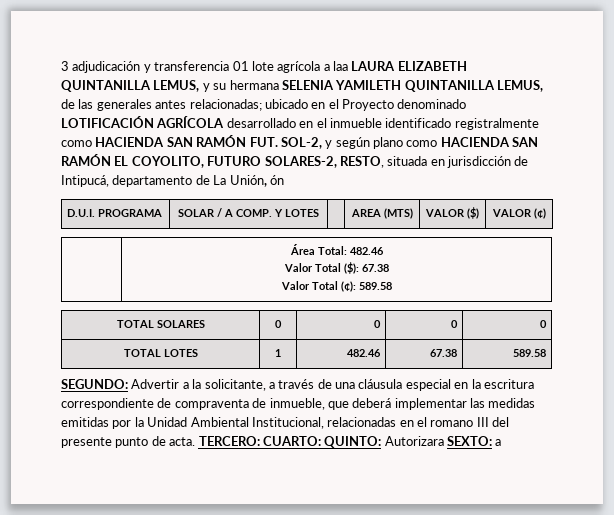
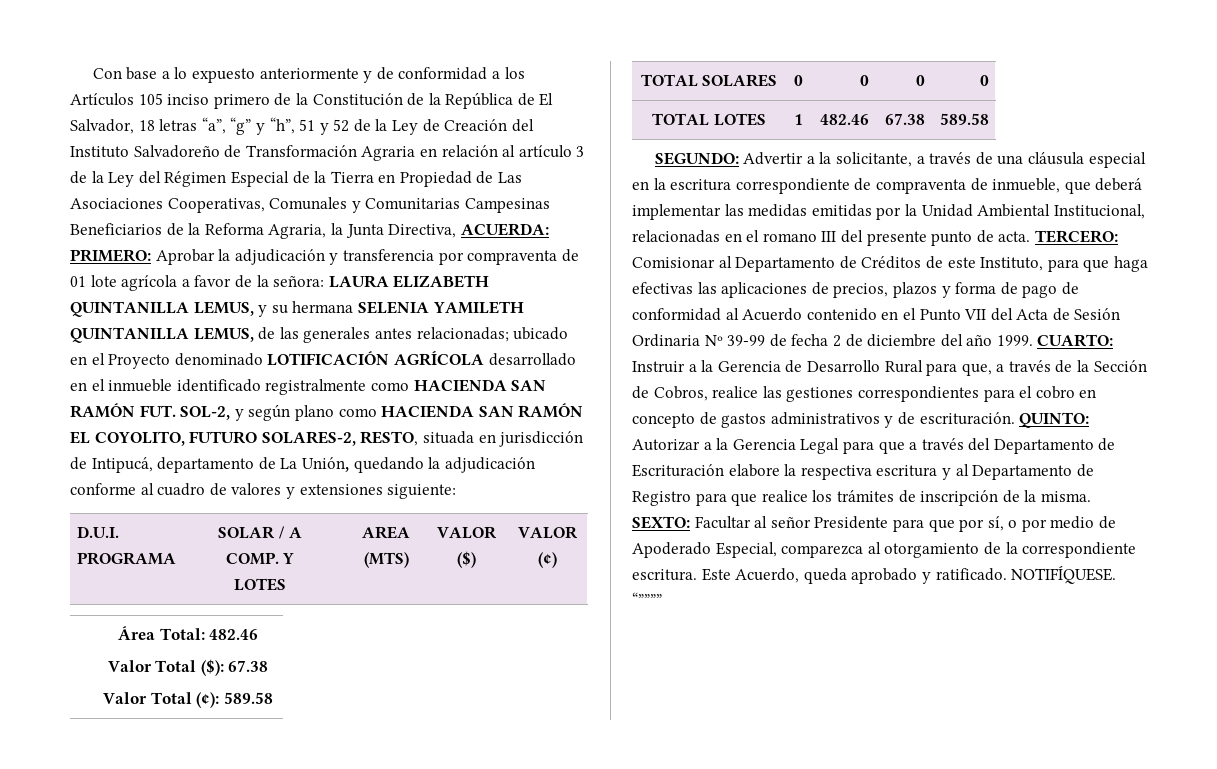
[61,61,348,73] 3 adjudicación y transferencia 01 lote agrícola a laa -> [92,67,525,83] [70,92,554,109] [70,117,534,135] [70,145,585,161] [70,171,523,187] [70,197,550,213] [70,223,549,239] [70,249,579,265] [70,275,325,291] Con base a lo expuesto anteriormente y de conformidad a los Artículos 105 inciso primero de la Constitución de la República de El Salvador, 18 letras “a”, “g” y “h”, 51 y 52 de la Ley de Creación del Instituto Salvadoreño de Transformación Agraria en relación al artículo 3 de la Ley del Régimen Especial de la Tierra en Propiedad de Las Asociaciones Cooperativas, Comunales y Comunitarias Campesinas Beneficiarios de la Reforma Agraria, la Junta Directiva, ACUERDA: PRIMERO: Aprobar la adjudicación y transferencia por compraventa de 01 lote agrícola a favor de la señora:
[269,175,284,185] ón -> [353,457,535,473] [70,483,457,499] quedando la adjudicación conforme al cuadro de valores y extensiones siguiente:
[262,436,502,448] CUARTO: QUINTO: Autorizara SEXTO: a -> [632,256,1148,272] [632,282,1079,298] [632,308,1121,321] [632,334,1114,347] [632,360,1147,376] [632,386,1097,402] [632,412,1090,428] [632,438,1116,454] [632,464,1094,480] [632,490,1091,506] [632,516,1117,532] [632,542,1137,558] [632,565,1117,584] [632,592,662,606] Comisionar al Departamento de Créditos de este Instituto, para que haga efectivas las aplicaciones de precios, plazos y forma de pago de conformidad al Acuerdo contenido en el Punto VII del Acta de Sesión Ordinaria Nº 39-99 de fecha 2 de diciembre del año 1999. CUARTO: Instruir a la Gerencia de Desarrollo Rural para que, a través de la Sección de Cobros, realice las gestiones correspondientes para el cobro en concepto de gastos administrativos y de escrituración. QUINTO: Autorizar a la Gerencia Legal para que a través del Departamento de Escrituración elabore la respectiva escritura y al Departamento de Registro para que realice los trámites de inscripción de la misma. SEXTO: Facultar al señor Presidente para que por sí, o por medio de Apoderado Especial, comparezca al otorgamiento de la correspondiente escritura. Este Acuerdo, queda aprobado y ratificado. NOTIFÍQUESE. “””””

